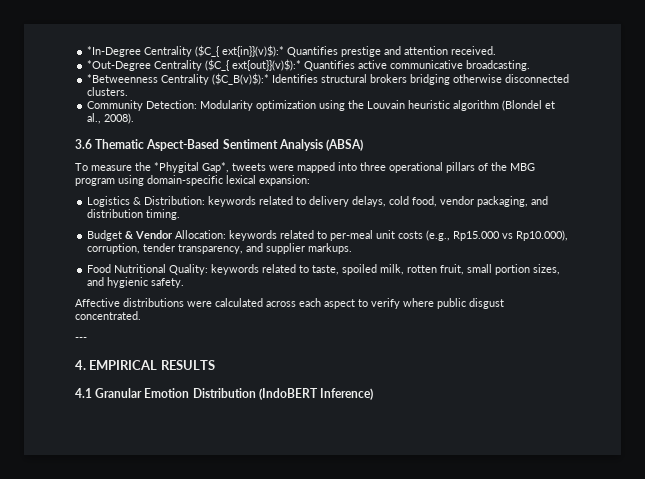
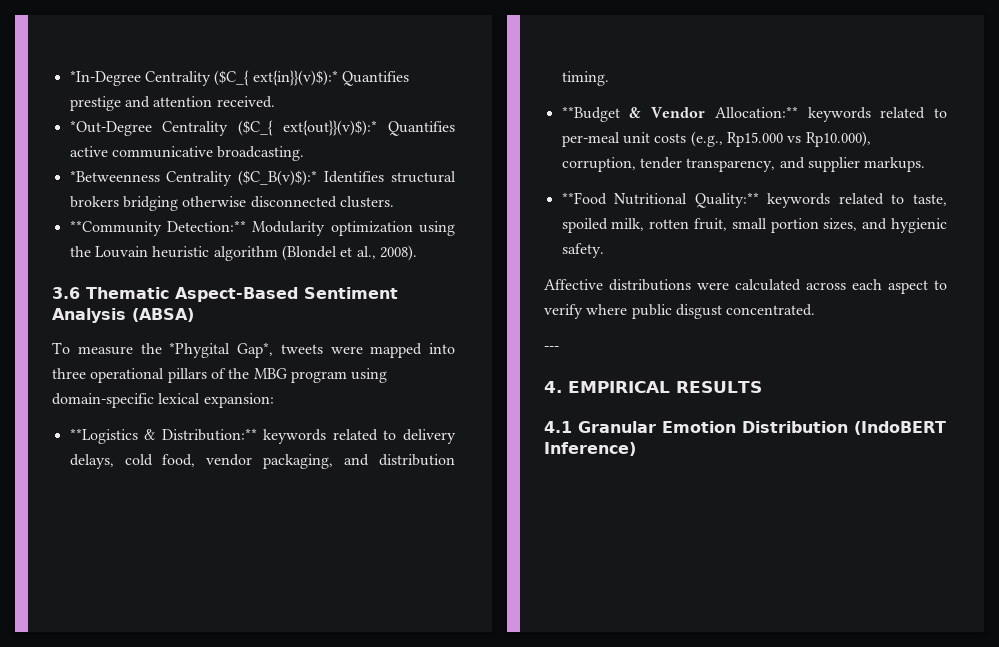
[87,100,198,111] Community Detection: -> [69,220,246,236] **Community Detection:**
[87,196,206,207] Logistics & Distribution: -> [69,428,257,444] **Logistics & Distribution:**
[87,230,123,241] Budget -> [561,106,620,122] **Budget
[175,230,227,239] Allocation: -> [714,106,798,118] Allocation:**
[87,264,209,275] Food Nutritional Quality: -> [561,192,759,208] **Food Nutritional Quality:**

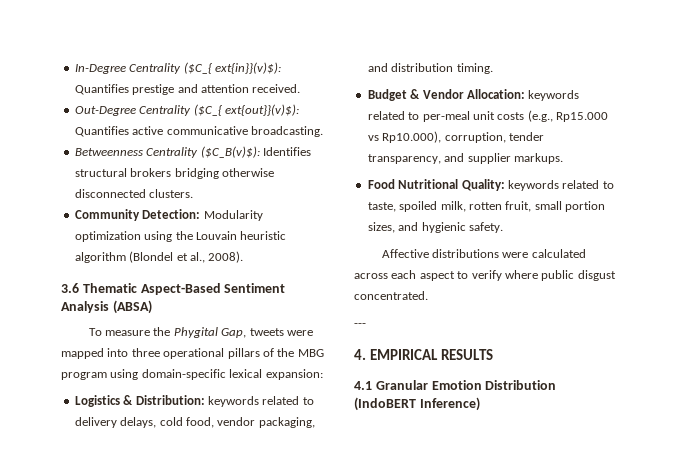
[69,70,338,86] *In-Degree Centrality ($C_{ ext{in}}(v)$):* -> [74,62,281,74] In-Degree Centrality ($C_{ ext{in}}(v)$):
[69,120,378,136] *Out-Degree Centrality ($C_{ ext{out}}(v)$):* -> [74,104,299,116] Out-Degree Centrality ($C_{ ext{out}}(v)$):
[69,170,318,186] *Betweenness Centrality ($C_B(v)$):* -> [74,146,260,158] Betweenness Centrality ($C_B(v)$):
[69,220,246,236] **Community Detection:** -> [74,209,201,221] Community Detection:
[169,342,273,358] *Phygital Gap*, -> [173,327,247,338] Phygital Gap,
[69,428,257,444] **Logistics & Distribution:** -> [74,395,205,407] Logistics & Distribution:
[561,106,620,122] **Budget -> [367,89,407,101] Budget
[714,106,798,118] Allocation:** -> [466,89,525,99] Allocation:
[561,192,759,208] **Food Nutritional Quality:** -> [367,179,505,191] Food Nutritional Quality:

